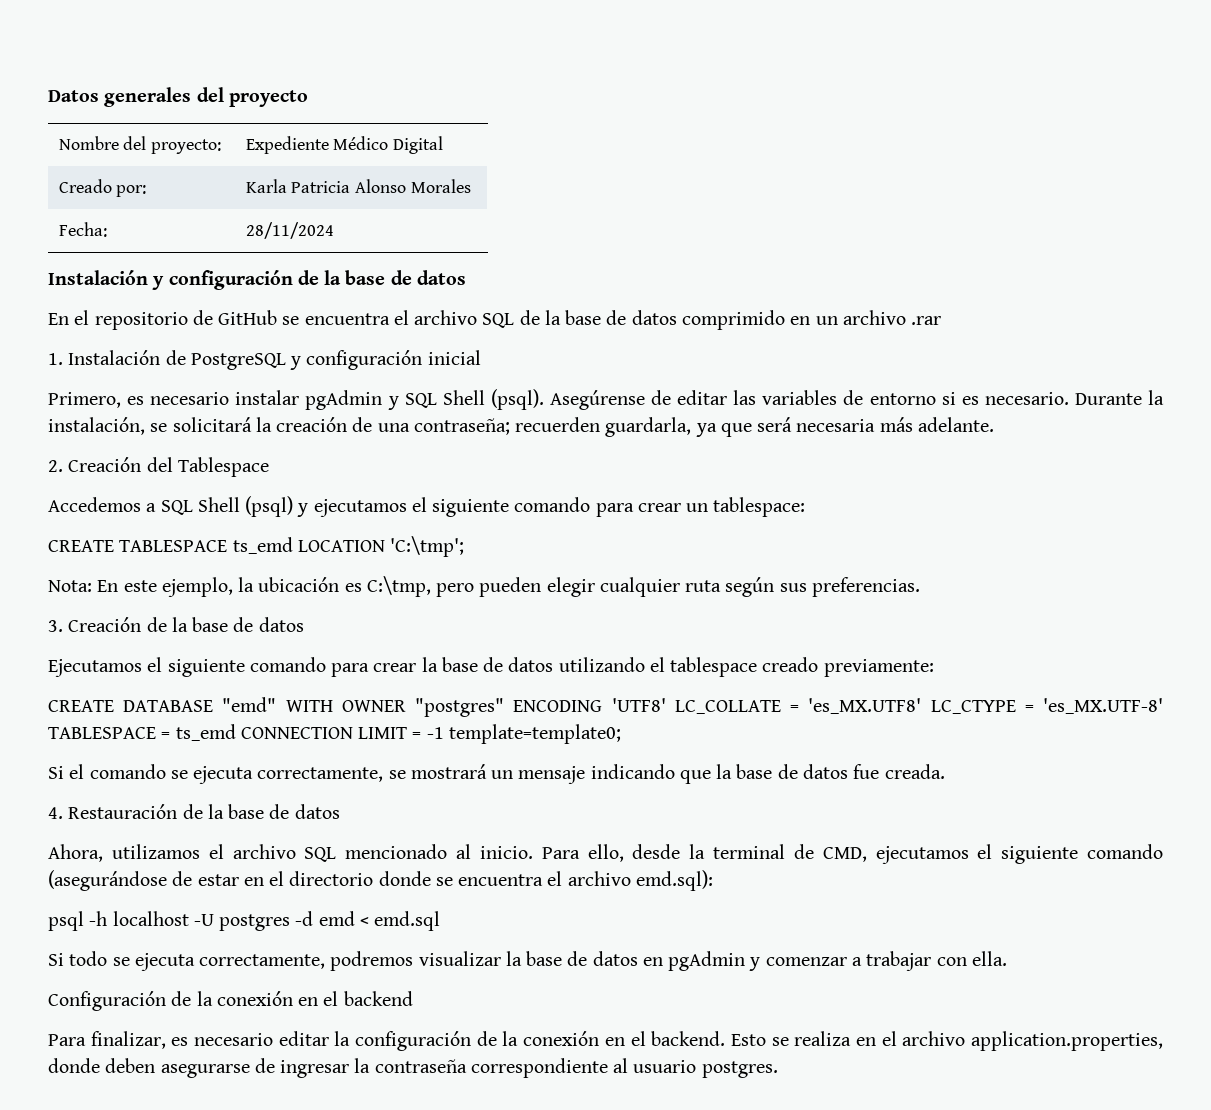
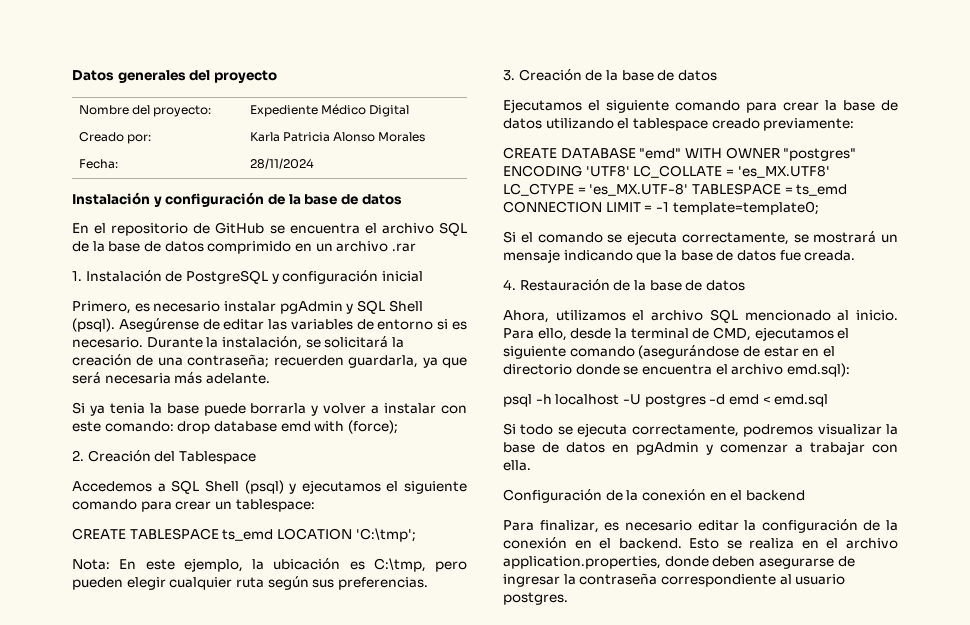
(994, 424) none -> [72,402,468,416] [72,420,398,434] // Si ya tenia la base puede borrarla y volver a instalar con este comando: drop database emd with (force);

